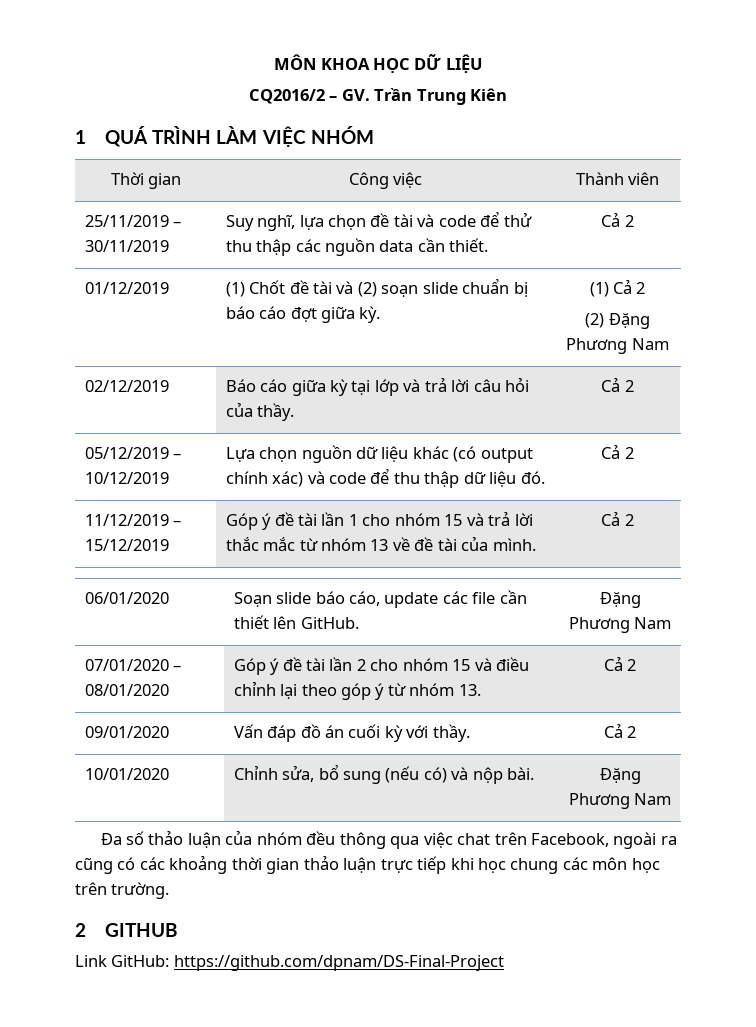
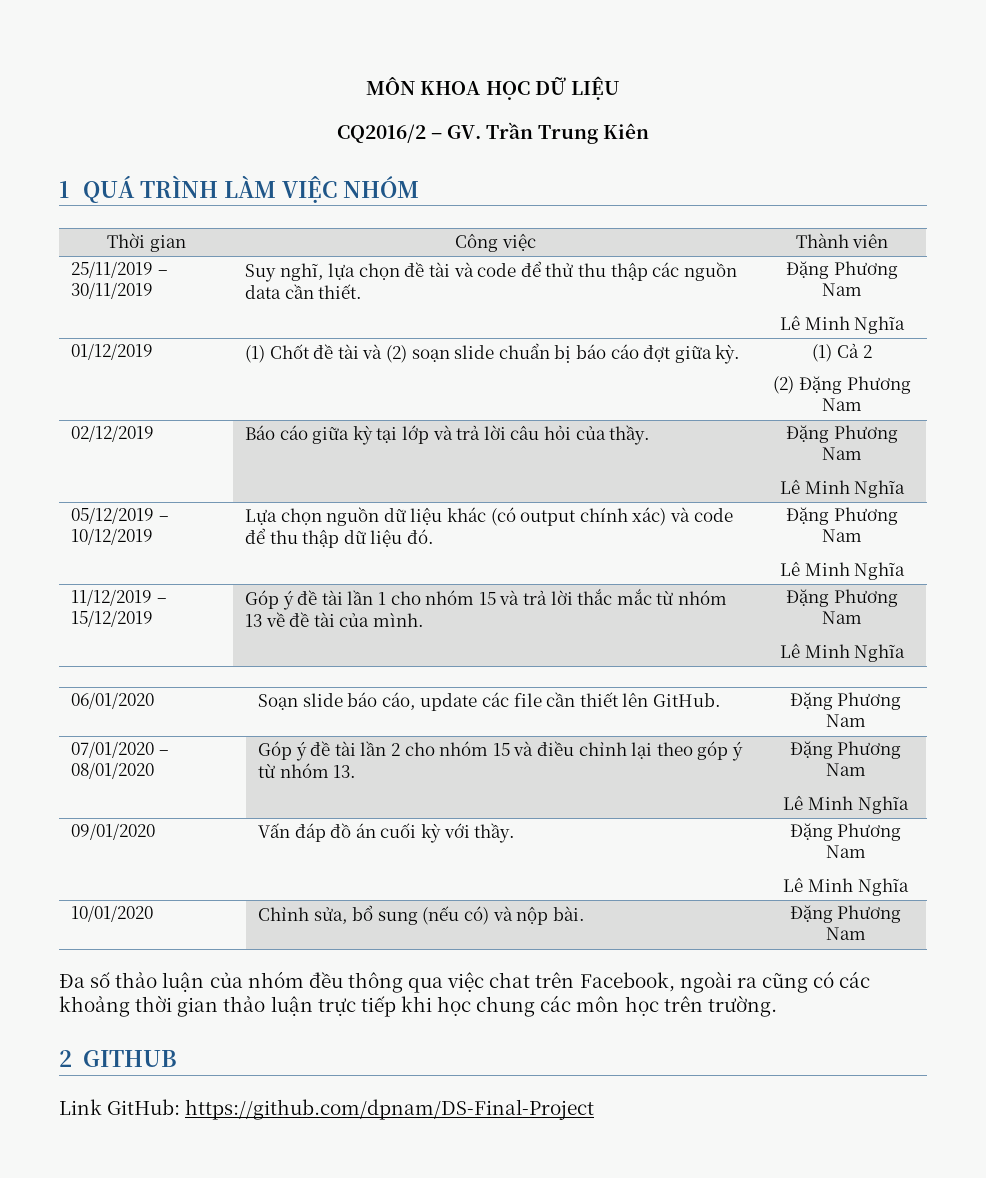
[601,212,634,227] Cả 2 -> [786,261,898,279] [822,283,862,296] [779,315,906,334] Đặng Phương Nam // Lê Minh Nghĩa
[601,377,634,392] Cả 2 -> [786,425,898,443] [822,447,862,460] [779,479,906,498] Đặng Phương Nam // Lê Minh Nghĩa
[601,444,634,459] Cả 2 -> [786,507,898,525] [822,529,862,542] [779,561,906,580] Đặng Phương Nam // Lê Minh Nghĩa
[601,511,634,526] Cả 2 -> [786,589,898,607] [822,611,862,624] [779,643,906,662] Đặng Phương Nam // Lê Minh Nghĩa
[603,656,637,671] Cả 2 -> [789,741,902,759] [825,763,866,776] [783,795,909,814] Đặng Phương Nam // Lê Minh Nghĩa
[603,723,637,738] Cả 2 -> [789,823,902,841] [825,845,866,858] [783,877,909,896] Đặng Phương Nam // Lê Minh Nghĩa

